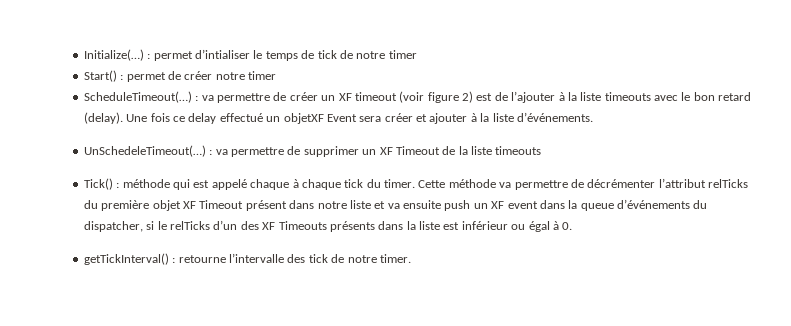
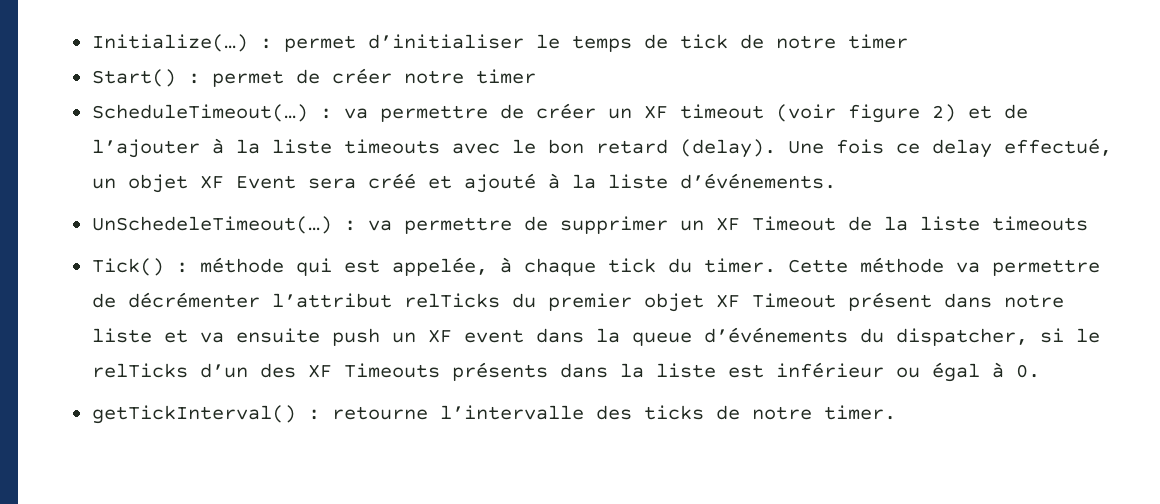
[195,49,251,59] d’intialiser -> [367,34,524,49] d’initialiser
[476,93,493,101] est -> [967,105,992,119] et
[219,113,468,124] effectué un objetXF Event sera créer et ajouter -> [1003,138,1112,156] [91,173,536,193] effectué, un objet XF Event sera créé et ajouté
[211,179,290,190] appelé chaque -> [391,257,488,276] appelée,
[101,200,150,211] première -> [547,293,632,311] premier
[308,254,328,263] tick -> [643,405,704,420] ticks

